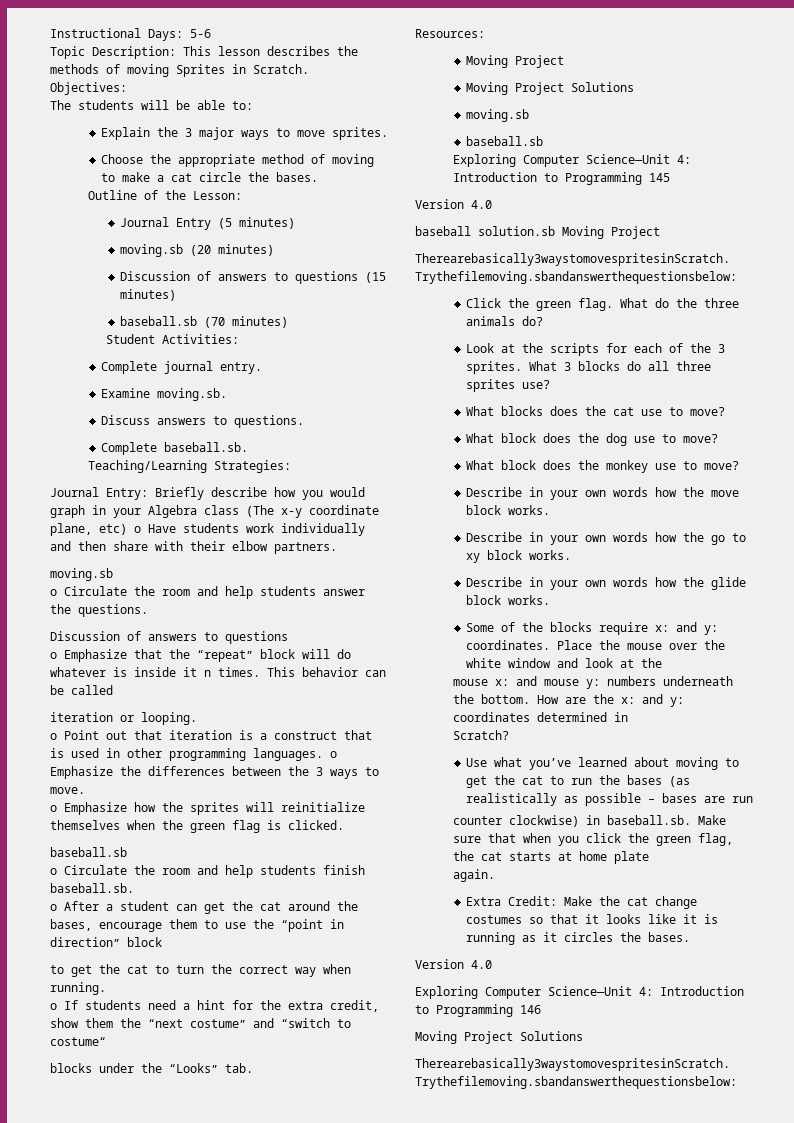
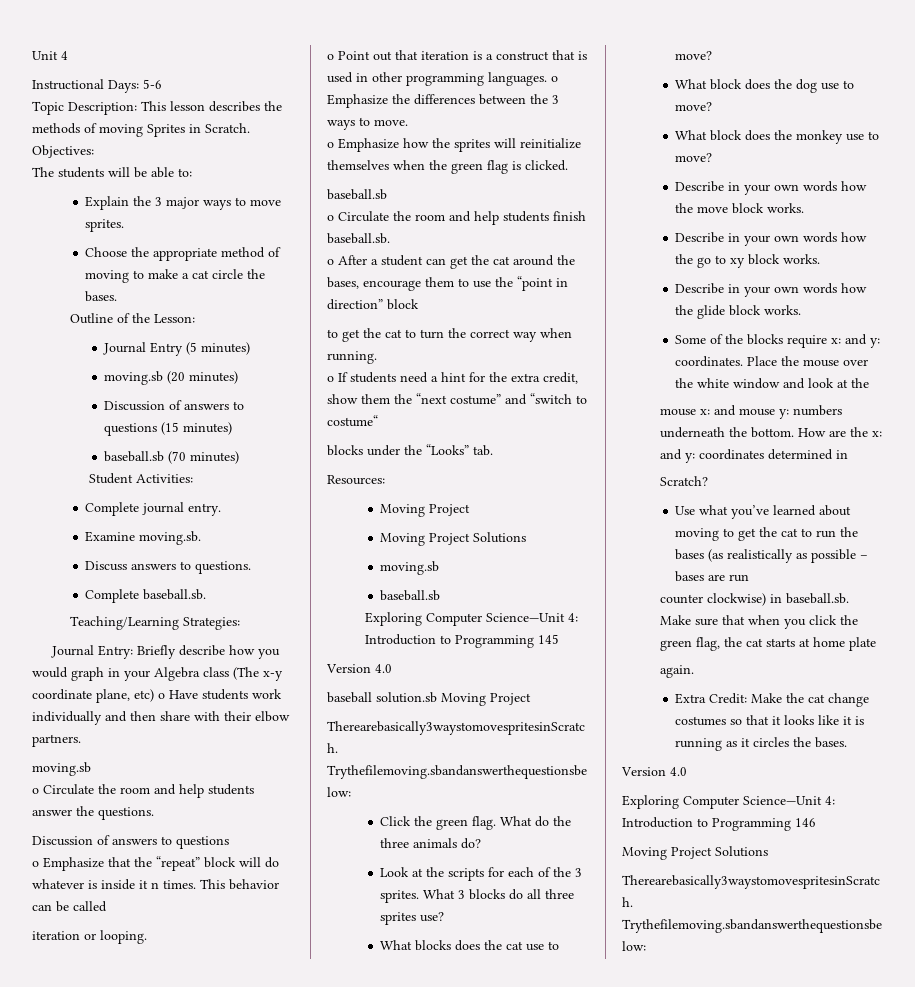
(50, 33) none -> [32,51,68,60] Unit 4 //

